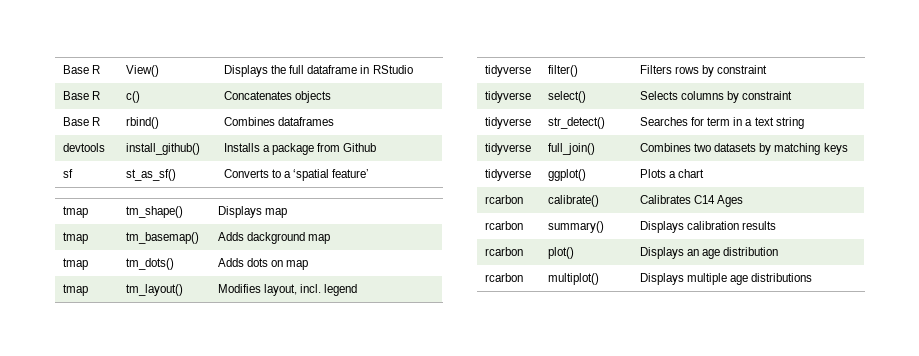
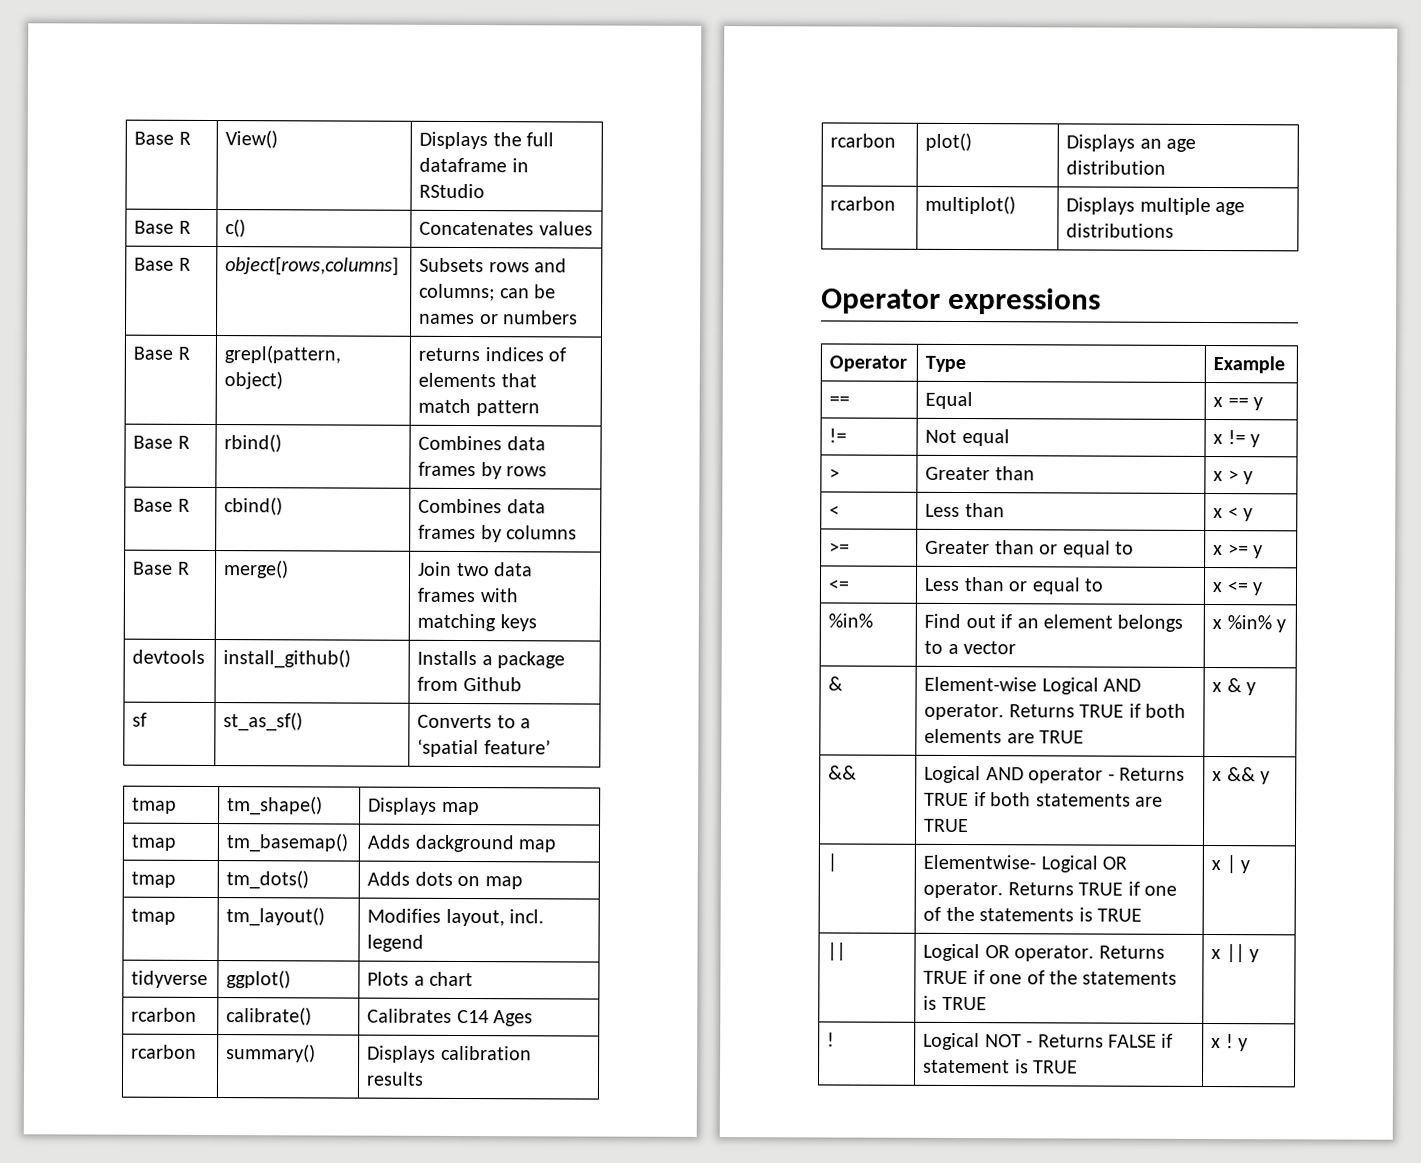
[295,91,332,103] [63,117,101,126] [126,117,160,129] [224,117,335,126] objects // Base R | rbind() | Combines dataframes -> [538,221,593,236] [134,257,191,271] [225,256,400,276] [419,257,568,273] [419,283,557,302] [419,310,579,325] [133,346,190,360] [224,345,342,364] [224,371,284,390] [418,347,567,362] [418,372,537,388] [418,398,540,417] [133,435,190,449] [224,434,283,453] [418,435,546,451] [418,461,548,480] [133,498,190,512] [224,497,284,516] [418,498,546,514] [418,524,578,543] [133,561,190,575] [224,560,290,579] [418,561,534,577] [417,587,518,603] [417,613,537,632] values // Base R | object[rows,columns] | Subsets rows and columns; can be names or numbers // Base R | grepl(pattern, object) | returns indices of elements that match pattern // Base R | rbind() | Combines data frames by rows // Base R | cbind() | Combines data frames by columns // Base R | merge() | Join two data frames with matching keys
[485,65,532,77] [548,65,579,77] [640,65,768,77] [485,91,532,103] [548,91,587,103] [640,91,793,103] [485,117,532,129] [548,117,606,129] [640,117,804,129] [485,143,532,155] [548,143,596,155] [640,143,848,155] // tidyverse | filter() | Filters rows by constraint // tidyverse | select() | Selects columns by constraint // tidyverse | str_detect() | Searches for term in a text string // tidyverse | full_join() | Combines two datasets by matching keys -> (425, 943) none
(813, 277) none -> [821,287,1102,315] [829,355,908,372] [925,355,967,373] [1213,356,1286,374] [829,395,851,406] [925,391,974,410] [1213,397,1264,411] [829,428,848,443] [925,429,1010,447] [1213,430,1261,448] [829,468,841,480] [925,466,1035,481] [1213,470,1254,485] [829,505,841,517] [925,503,1005,518] [1213,507,1254,522] [829,542,851,554] [925,540,1134,558] [1213,544,1264,559] [828,579,851,591] [924,577,1104,595] [1212,581,1264,596] [828,613,874,628] [924,613,1184,632] [924,640,1017,655] [1212,615,1287,633] [828,676,844,691] [924,676,1142,695] [924,703,1186,721] [924,728,1085,744] [1212,678,1257,696] [828,765,858,780] [924,765,1185,784] [924,792,1163,807] [923,818,970,833] [1212,767,1271,785] [827,853,838,872] [923,854,1128,873] [923,881,1177,899] [923,906,1142,922] [1211,855,1251,874] [827,942,847,961] [923,943,1165,962] [923,970,1178,985] [923,995,987,1011] [1211,944,1260,963] [827,1032,836,1047] [923,1032,1174,1051] [923,1059,1079,1074] [1211,1034,1249,1052] // Operator expressions // Operator | Type | Example // == | Equal | x == y // != | Not equal | x != y // > | Greater than | x > y // < | Less than | x < y // >= | Greater than or equal to | x >= y // <= | Less than or equal to | x <= y // %in% | Find out if an element belongs to a vector | x %in% y // & | Element-wise Logical AND operator. Returns TRUE if both elements are TRUE | x & y // && | Logical AND operator - Returns TRUE if both statements are TRUE | x && y // | | Elementwise- Logical OR operator. Returns TRUE if one of the statements is TRUE | x | y // || | Logical OR operator. Returns TRUE if one of the statements is TRUE | x || y // ! | Logical NOT - Returns FALSE if statement is TRUE | x ! y

